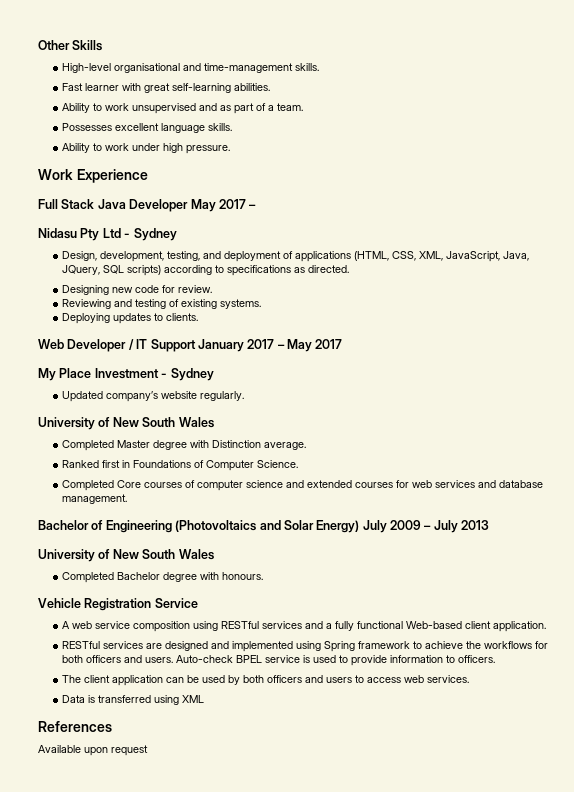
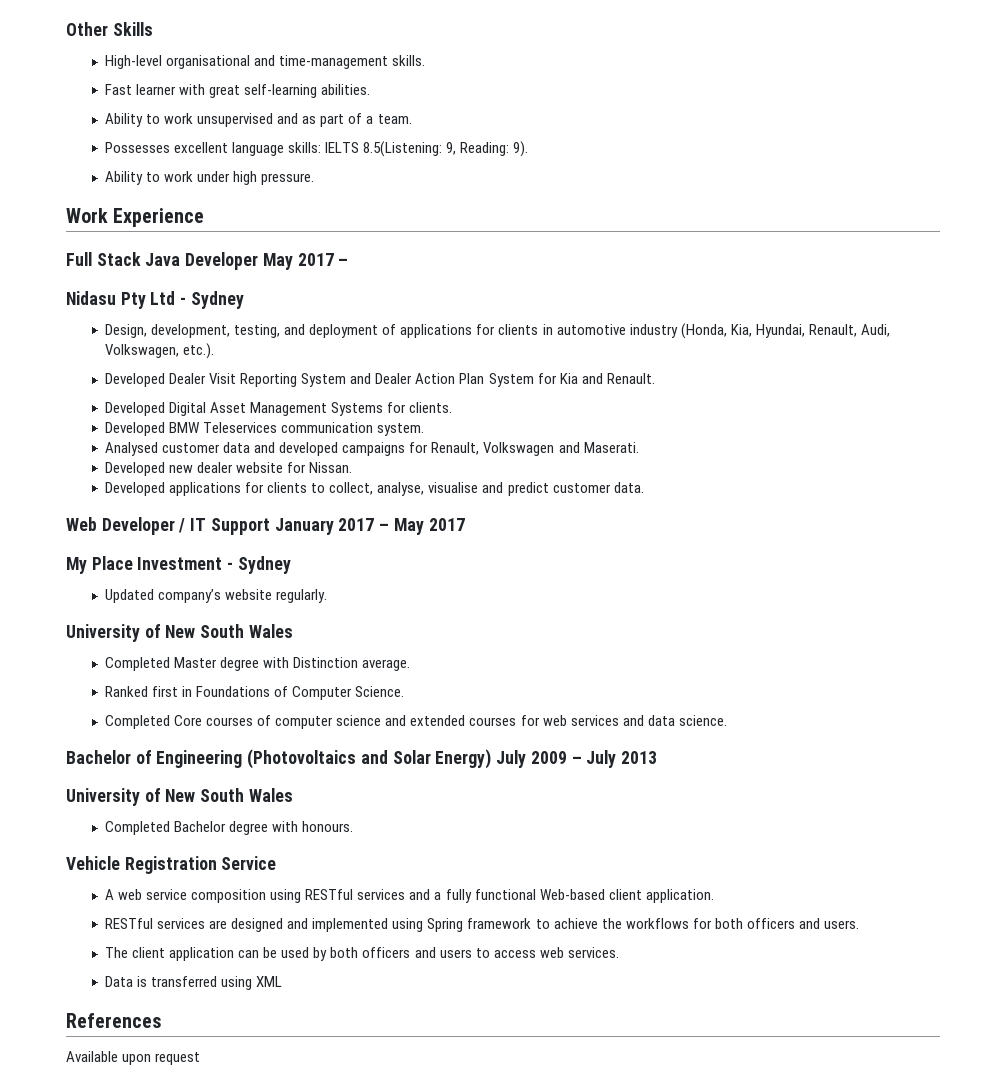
[208,123,233,131] skills. -> [288,141,529,157] skills: IELTS 8.5(Listening: 9, Reading: 9).
[354,251,530,262] [62,265,350,276] [62,285,213,295] [62,299,262,309] [62,313,199,324] (HTML, CSS, XML, JavaScript, Java, JQuery, SQL scripts) according to specifications as directed. // Designing new code for review. // Reviewing and testing of existing systems. // Deploying updates to clients. -> [476,323,890,339] [105,343,215,359] [105,373,655,387] [105,402,453,416] [105,422,425,436] [105,442,639,456] [105,462,353,476] [105,482,644,496] for clients in automotive industry (Honda, Kia, Hyundai, Renault, Audi, Volkswagen, etc.). // Developed Dealer Visit Reporting System and Dealer Action Plan System for Kia and Renault. // Developed Digital Asset Management Systems for clients. // Developed BMW Teleservices communication system. // Analysed customer data and developed campaigns for Renault, Volkswagen and Maserati. // Developed new dealer website for Nissan. // Developed applications for clients to collect, analyse, visualise and predict customer data.
[499,480,544,488] [62,494,128,504] database management. -> [647,715,727,726] data science.
[176,655,496,666] Auto-check BPEL service is used to provide information to officers. -> (859, 924) none

